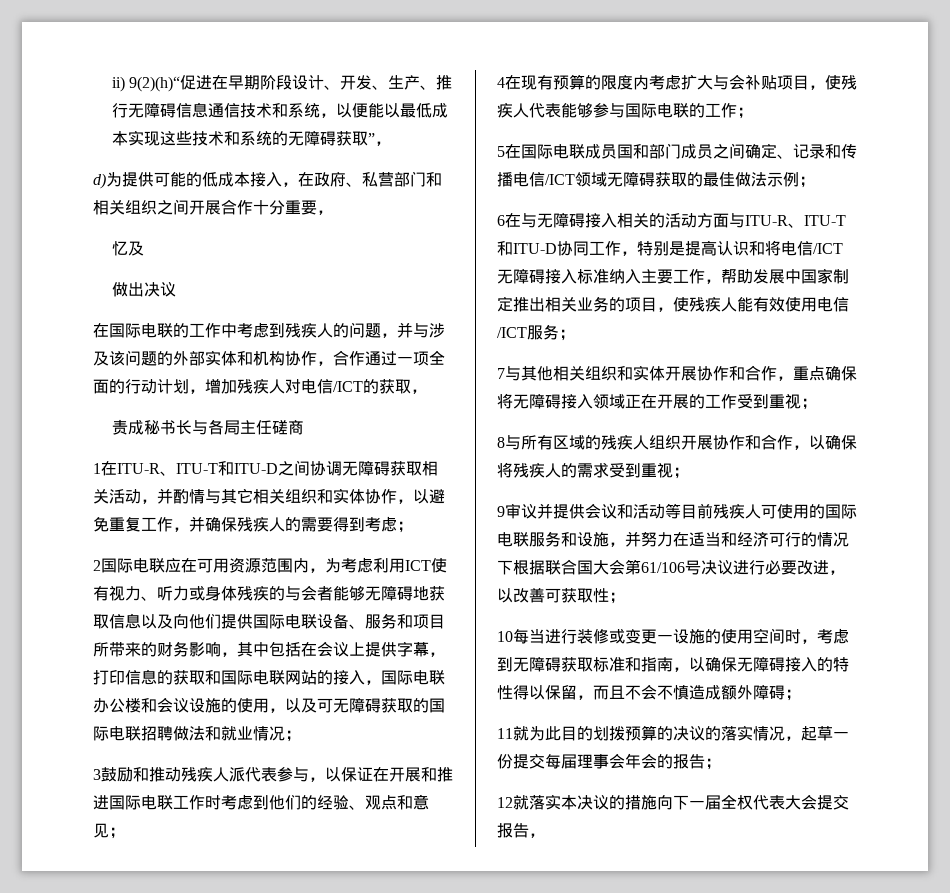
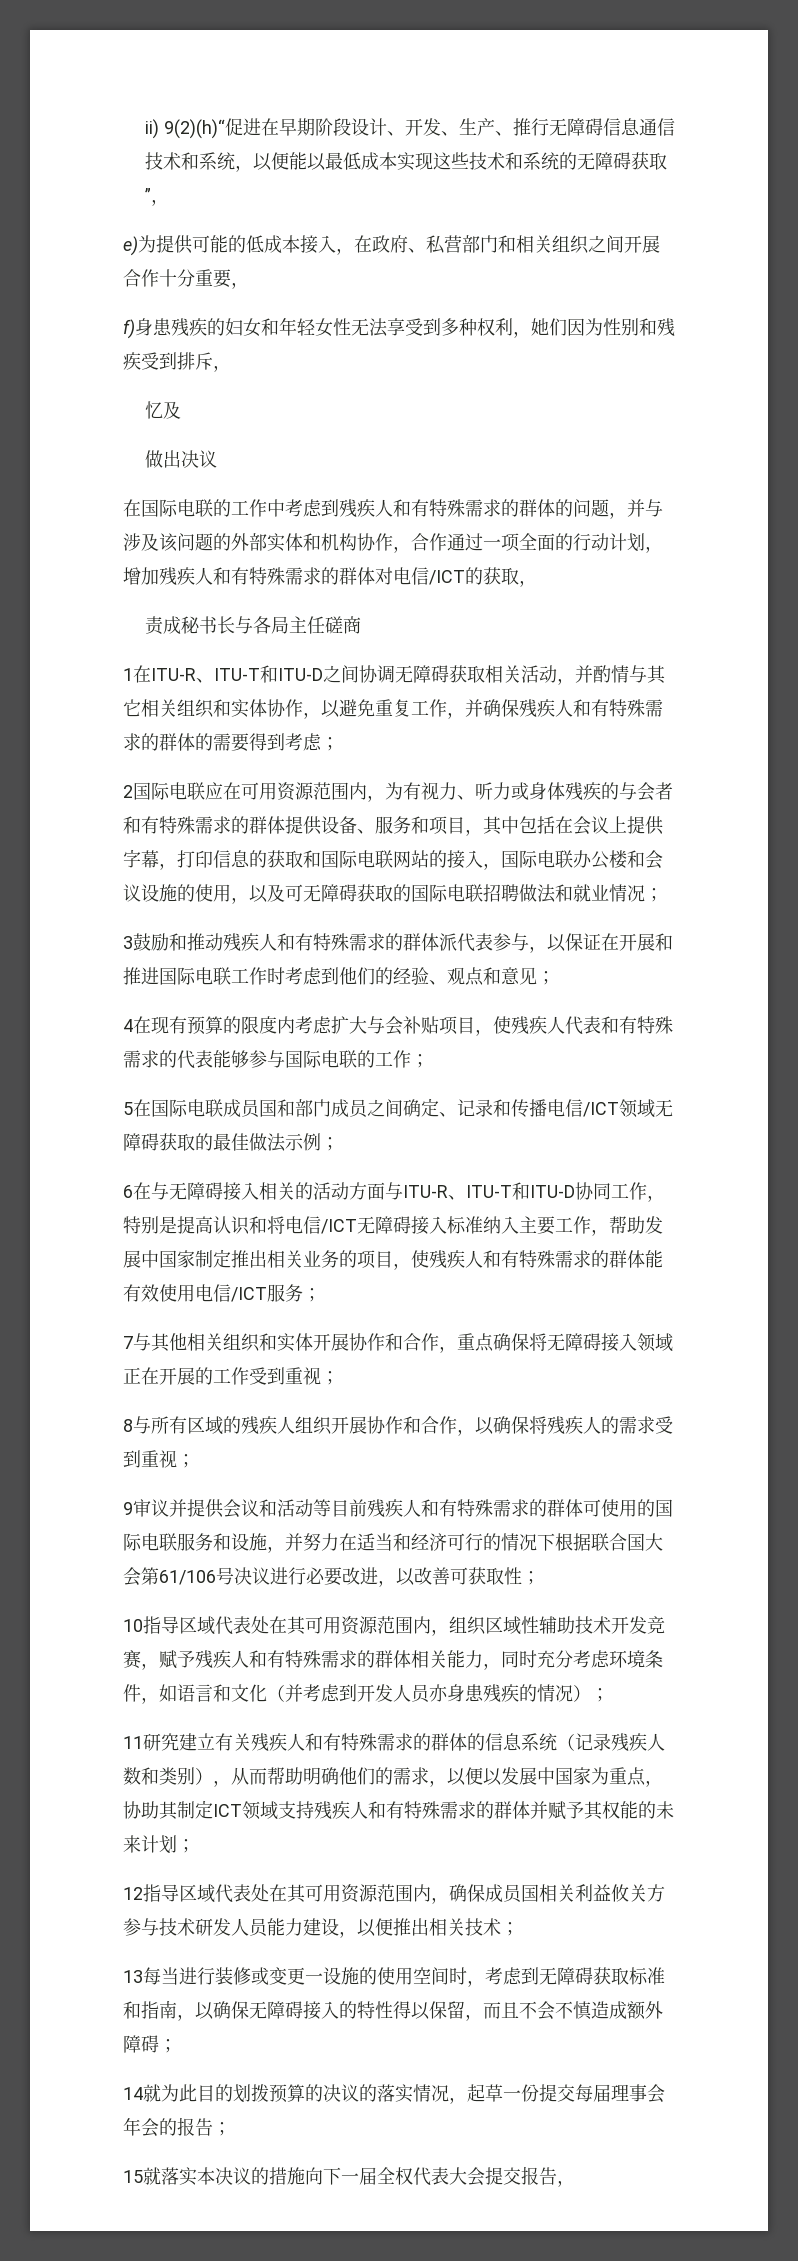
[93,173,106,189] d) -> [123,236,138,256] e)
(333, 212) none -> [123,317,675,339] [123,352,231,372] // f)身患残疾的妇女和年轻女性无法享受到多种权利，她们因为性别和残疾受到排斥，
(333, 330) none -> [393,499,555,517] 和有特殊需求的群体
(285, 386) none -> [213,567,375,585] 和有特殊需求的群体
(285, 524) none -> [573,699,663,717] [123,733,195,751] 和有特殊需求的群体
[341,557,447,573] 考虑利用ICT使 -> (403, 791) none
[333,585,445,601] [93,613,445,629] [93,641,221,657] 能够无障碍地获取信息以及向他们提供国际电联设备、服务和项目所带来的财务影响 -> [123,816,465,835] 和有特殊需求的群体提供设备、服务和项目
(229, 774) none -> [277,933,439,951] 和有特殊需求的群体
(561, 110) none -> [601,1016,673,1034] [123,1050,213,1069] 和有特殊需求的代表
(737, 304) none -> [483,1250,645,1268] 和有特殊需求的群体
(761, 511) none -> [421,1499,583,1517] 和有特殊需求的群体
(513, 636) none -> [143,1616,665,1636] [123,1650,663,1670] [123,1684,609,1704] [123,1733,665,1752] [123,1767,663,1787] [123,1800,674,1820] [123,1835,195,1854] [123,1884,665,1904] [123,1918,519,1938] [123,1970,143,1983] 指导区域代表处在其可用资源范围内，组织区域性辅助技术开发竞赛，赋予残疾人和有特殊需求的群体相关能力，同时充分考虑环境条件，如语言和文化（并考虑到开发人员亦身患残疾的情况）； // 11研究建立有关残疾人和有特殊需求的群体的信息系统（记录残疾人数和类别），从而帮助明确他们的需求，以便以发展中国家为重点，协助其制定ICT领域支持残疾人和有特殊需求的群体并赋予其权能的未来计划； // 12指导区域代表处在其可用资源范围内，确保成员国相关利益攸关方参与技术研发人员能力建设，以便推出相关技术； // 13
[497,728,513,739] 11 -> [123,2087,143,2100] 14
[497,797,513,808] 12 -> [123,2170,143,2183] 15

